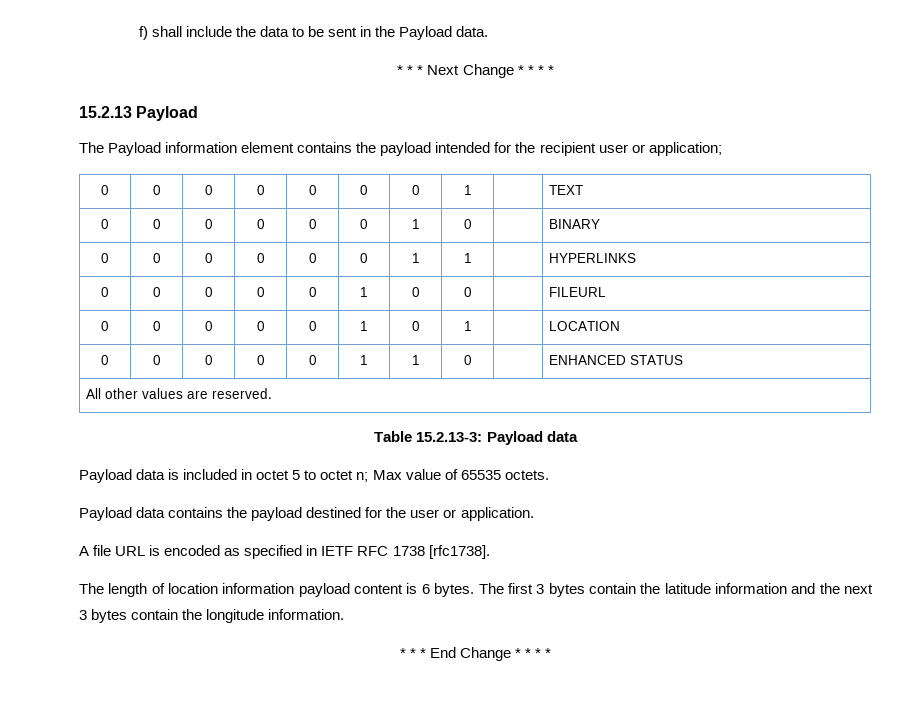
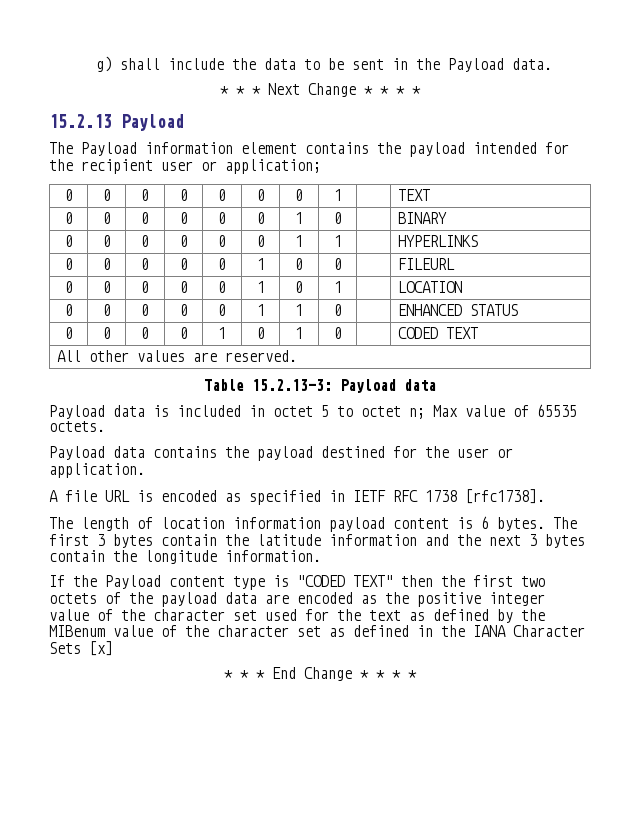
[138,26,148,40] f) -> [95,56,112,72] g)
(684, 360) none -> [64,327,73,339] [102,327,111,339] [141,327,149,339] [179,327,188,339] [218,327,226,339] [256,327,265,339] [295,327,303,339] [333,327,342,339] [398,327,479,339] // 0 | 0 | 0 | 0 | 1 | 0 | 1 | 0 | | CODED TEXT
(345, 614) none -> [49,575,545,590] [49,592,545,607] [49,609,545,623] [49,625,585,637] [49,641,113,656] // If the Payload content type is "CODED TEXT" then the first two octets of the payload data are encoded as the positive integer value of the character set used for the text as defined by the MIBenum value of the character set as defined in the IANA Character Sets [x]

